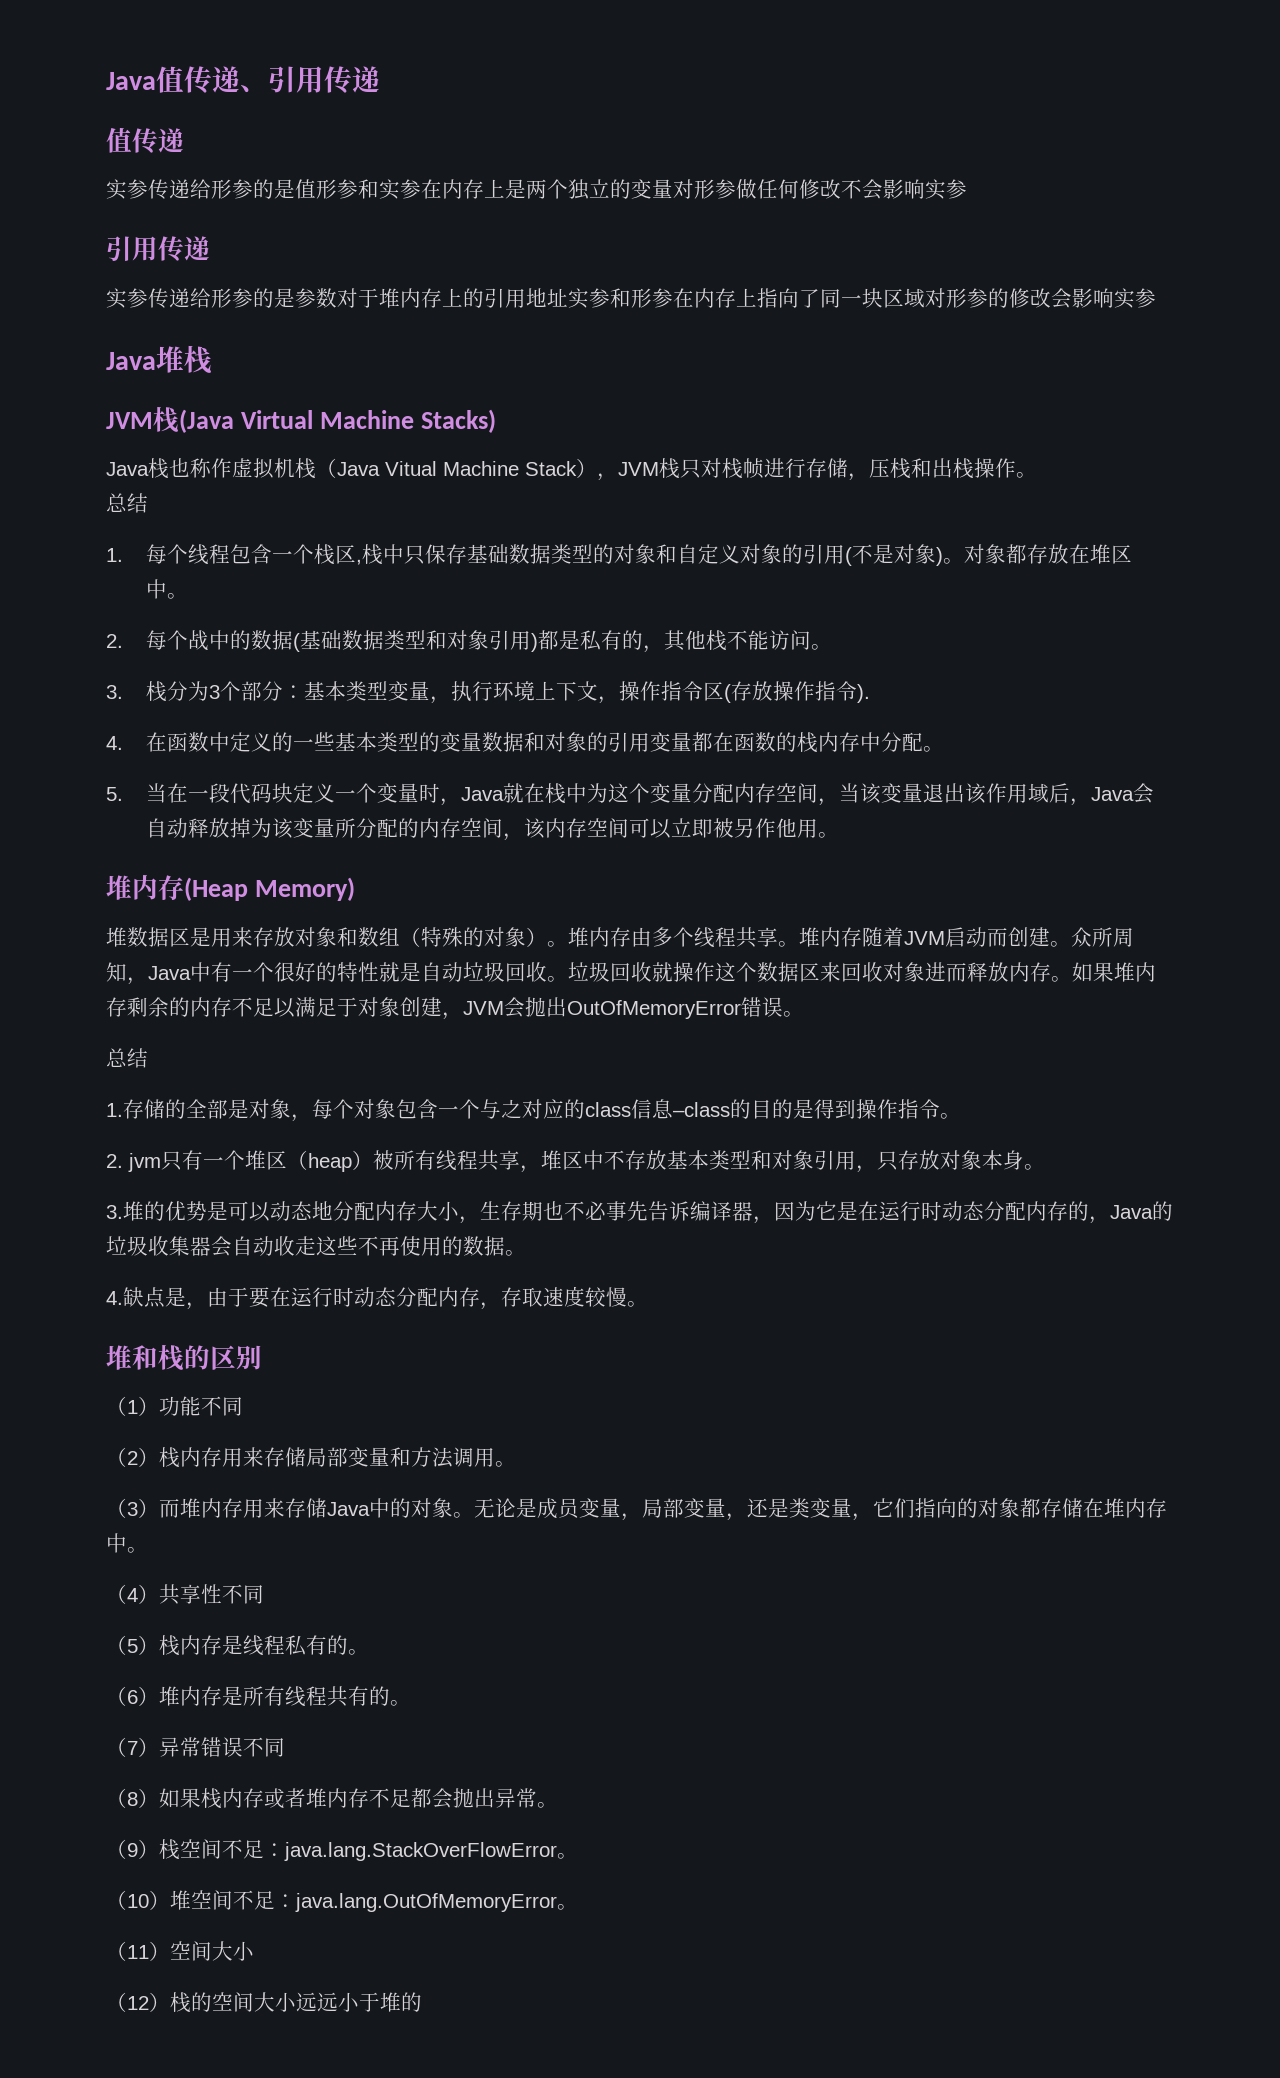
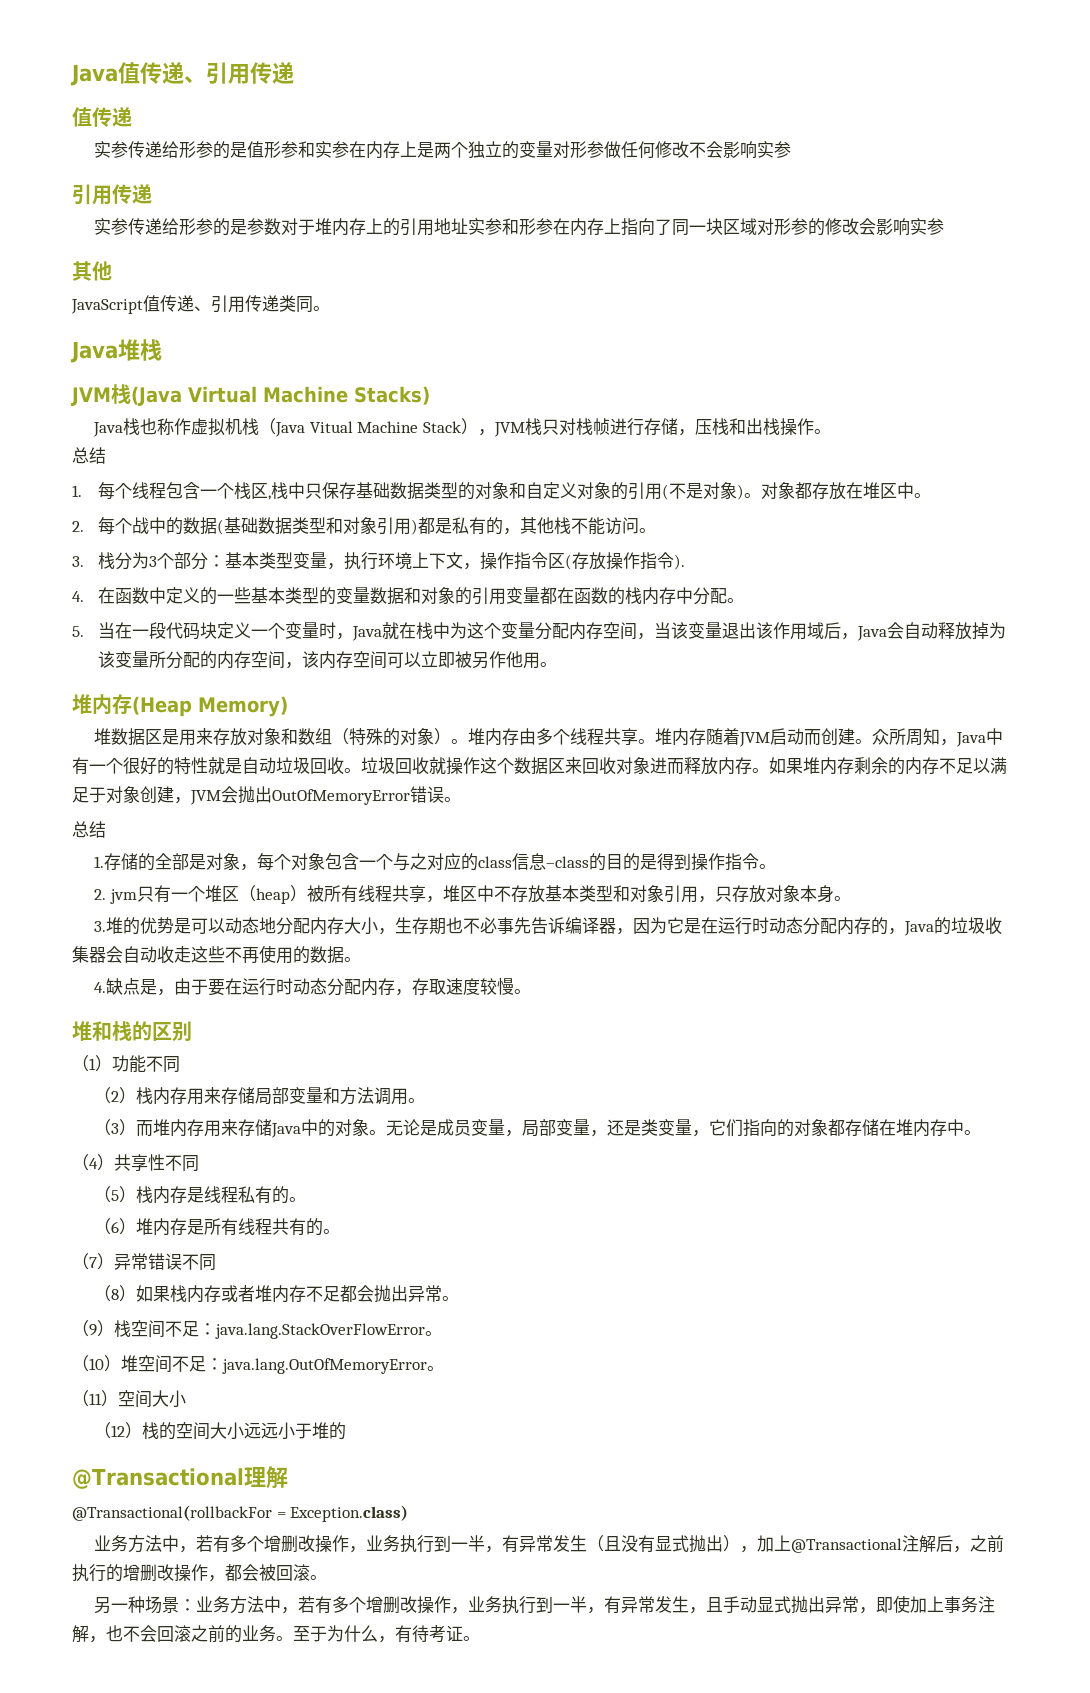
(1156, 298) none -> [72,261,112,281] [71,295,330,314] // 其他 // JavaScript值传递、引用传递类同。
(422, 2002) none -> [72,1466,288,1489] [72,1505,409,1522] [94,1535,1005,1553] [72,1564,327,1582] [94,1595,996,1614] [72,1625,480,1643] // @Transactional理解 // @Transactional(rollbackFor = Exception.class) // 业务方法中，若有多个增删改操作，业务执行到一半，有异常发生（且没有显式抛出），加上@Transactional注解后，之前执行的增删改操作，都会被回滚。 // 另一种场景：业务方法中，若有多个增删改操作，业务执行到一半，有异常发生，且手动显式抛出异常，即使加上事务注解，也不会回滚之前的业务。至于为什么，有待考证。

